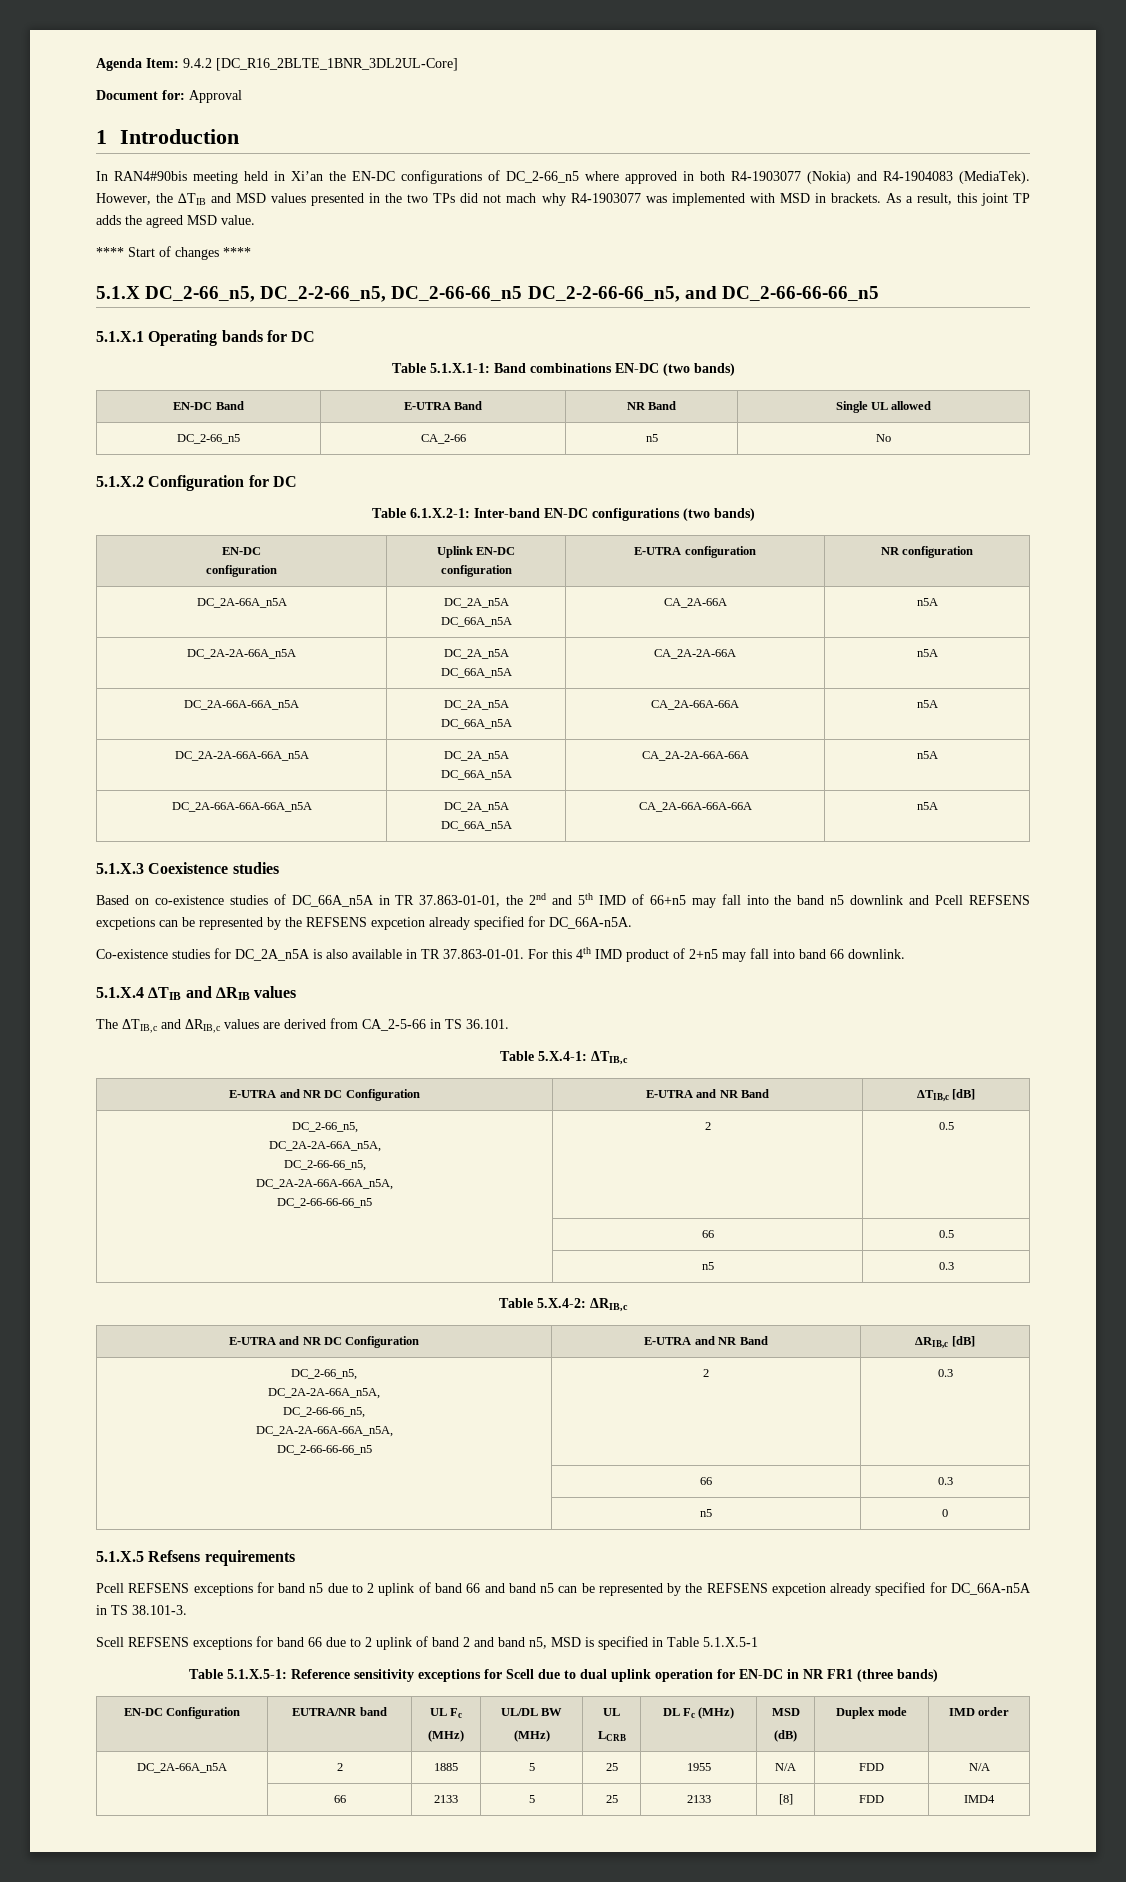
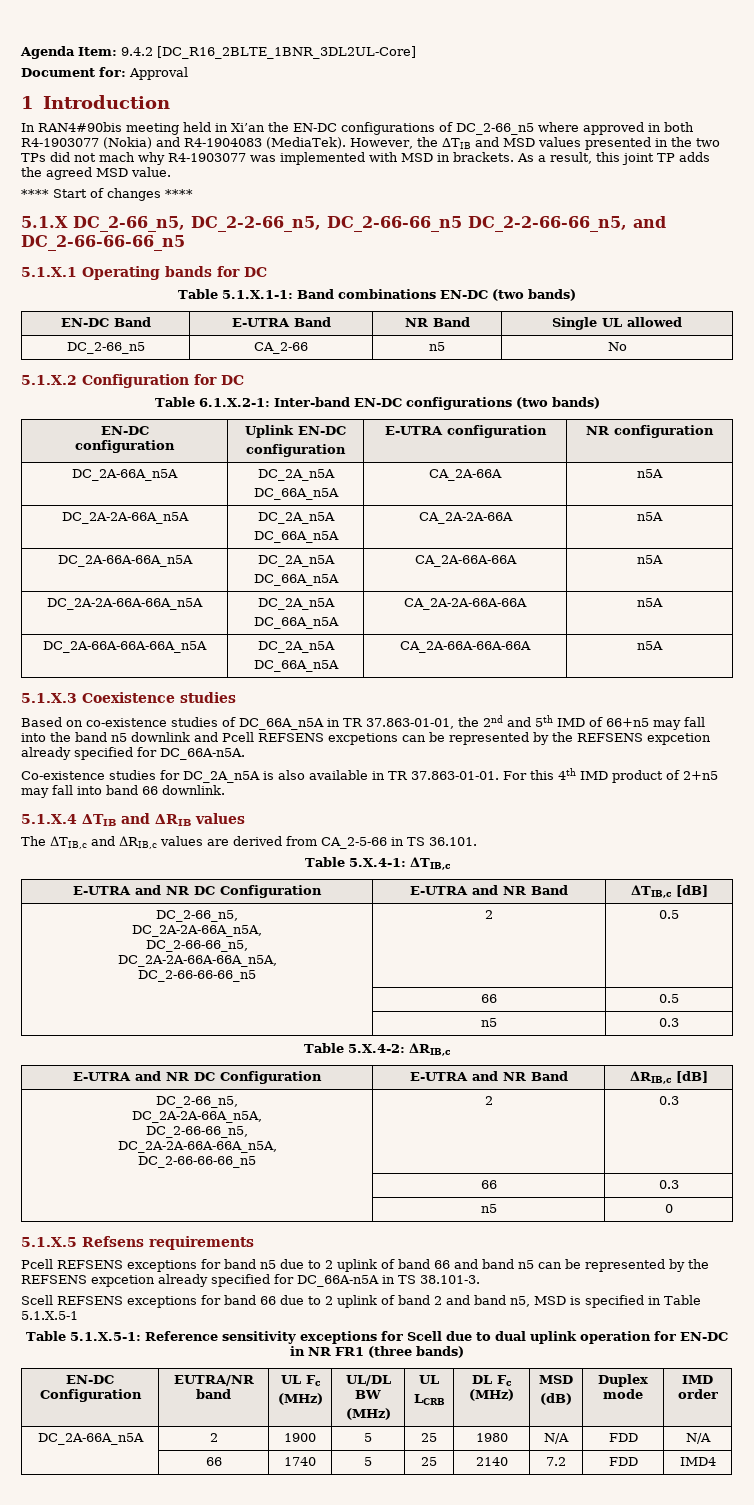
[434,1763,458,1771] [528,1763,535,1771] [605,1763,618,1771] [686,1763,711,1771] 1885 | 5 | 25 | 1955 -> [284,1433,316,1442] [364,1433,372,1442] [421,1433,437,1442] [475,1433,508,1442] 1900 | 5 | 25 | 1980
[434,1795,458,1803] [528,1795,535,1803] [605,1795,618,1803] [686,1795,711,1803] [778,1794,793,1805] 2133 | 5 | 25 | 2133 | [8] -> [284,1457,316,1466] [364,1457,372,1466] [421,1457,437,1466] [475,1457,508,1466] [546,1457,566,1466] 1740 | 5 | 25 | 2140 | 7.2

